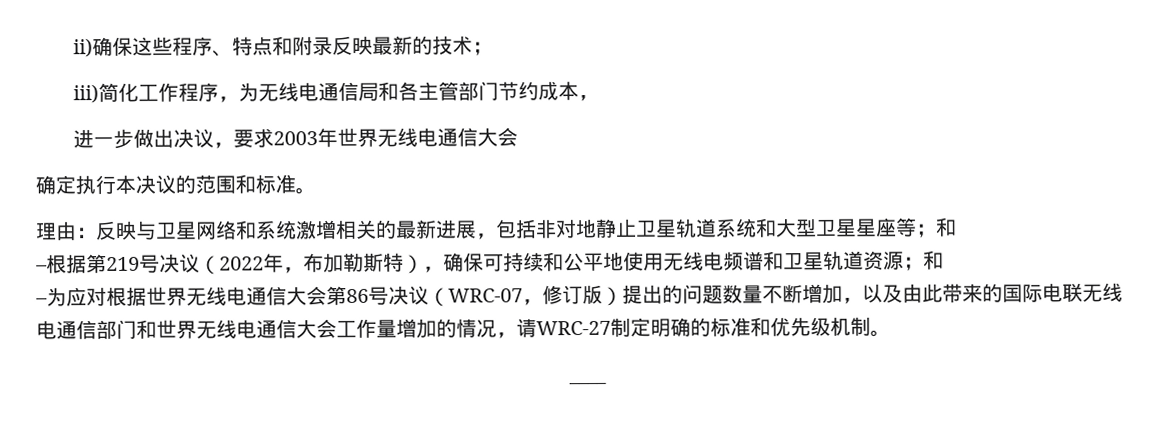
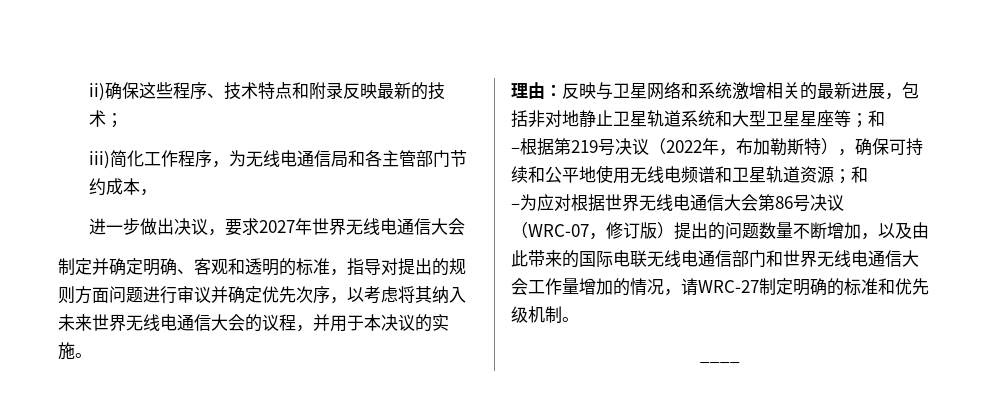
(234, 53) none -> [223,82,258,100] 技术
[273,131,319,146] 2003 -> [258,220,295,233] 2027
[35,174,296,195] 确定执行本决议的范围和标准 -> [58,258,466,276] [58,286,466,304] [58,314,449,332] [58,342,75,360] 制定并确定明确、客观和透明的标准，指导对提出的规则方面问题进行审议并确定优先次序，以考虑将其纳入未来世界无线电通信大会的议程，并用于本决议的实施

